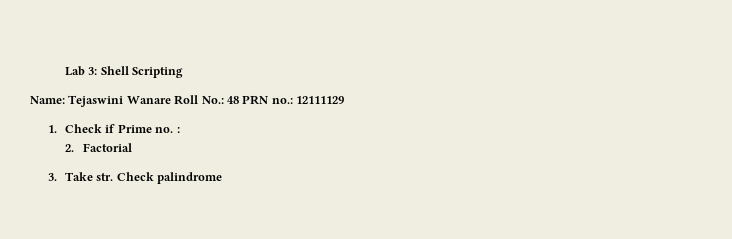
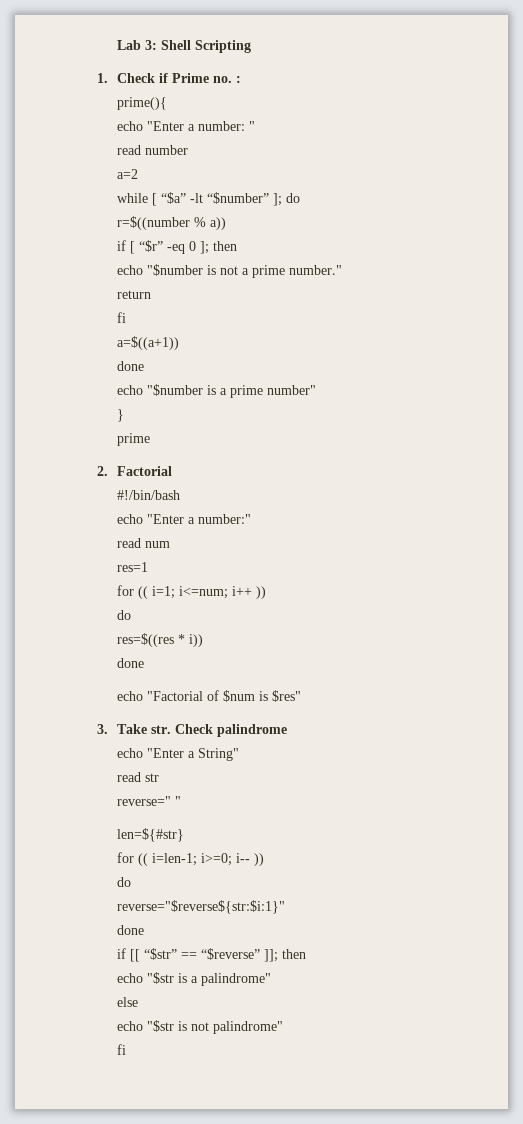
[30,95,344,107] // Name: Tejaswini Wanare Roll No.: 48 PRN no.: 12111129 -> (251, 46) none
[65,143,132,152] 2. Factorial -> [116,97,167,110] [116,121,255,131] [116,145,188,155] [116,169,138,179] [116,192,300,206] [116,216,226,230] [116,240,237,254] [116,264,342,278] [116,290,151,299] [116,312,126,323] [116,336,179,350] [116,361,144,371] [116,384,316,398] [116,409,124,422] [116,433,150,446] [96,466,172,476] [116,490,180,500] [116,514,251,524] [116,538,170,548] [116,562,148,572] [116,585,266,599] [116,610,131,620] [116,633,203,647] [116,658,144,668] [116,690,301,702] prime(){ // echo "Enter a number: " // read number // a=2 // while [ “$a” -lt “$number” ]; do // r=$((number % a)) // if [ “$r” -eq 0 ]; then // echo "$number is not a prime number." // return // fi // a=$((a+1)) // done // echo "$number is a prime number" // } // prime // 2. Factorial // #!/bin/bash // echo "Enter a number:" // read num // res=1 // for (( i=1; i<=num; i++ )) // do // res=$((res * i)) // done // echo "Factorial of $num is $res"
(223, 178) none -> [116,748,239,761] [116,772,159,782] [116,796,181,806] [116,828,184,842] [116,852,264,866] [116,877,131,887] [116,900,285,914] [116,925,144,935] [116,948,306,962] [116,972,271,986] [116,997,138,1007] [116,1020,283,1034] [116,1044,126,1055] // echo "Enter a String" // read str // reverse=" " // len=${#str} // for (( i=len-1; i>=0; i-- )) // do // reverse="$reverse${str:$i:1}" // done // if [[ “$str” == “$reverse” ]]; then // echo "$str is a palindrome" // else // echo "$str is not palindrome" // fi

